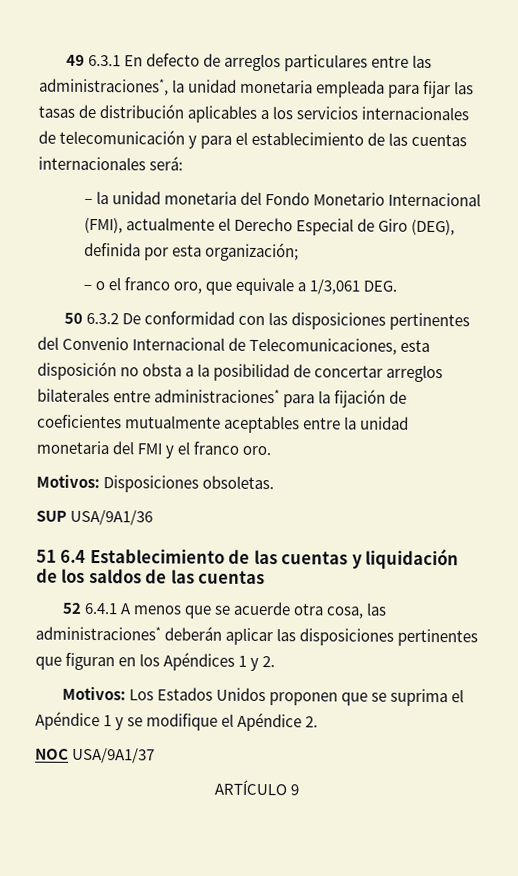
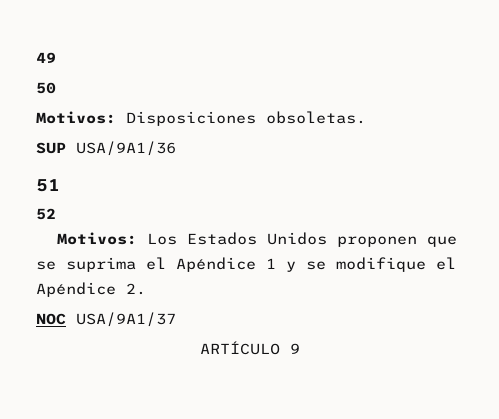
[87,53,433,72] [39,77,475,99] [38,104,470,123] [38,129,468,149] [38,156,184,171] [84,191,482,207] [84,216,456,236] [84,242,300,262] [83,277,398,296] [63,311,470,331] [37,336,431,355] [37,361,444,383] [37,388,408,408] [37,414,410,434] [36,440,272,459] 6.3.1 En defecto de arreglos particulares entre las administraciones*, la unidad monetaria empleada para fijar las tasas de distribución aplicables a los servicios internacionales de telecomunicación y para el establecimiento de las cuentas internacionales será: // – la unidad monetaria del Fondo Monetario Internacional (FMI), actualmente el Derecho Especial de Giro (DEG), definida por esta organización; // – o el franco oro, que equivale a 1/3,061 DEG. // 50 6.3.2 De conformidad con las disposiciones pertinentes del Convenio Internacional de Telecomunicaciones, esta disposición no obsta a la posibilidad de concertar arreglos bilaterales entre administraciones* para la fijación de coeficientes mutualmente aceptables entre la unidad monetaria del FMI y el franco oro. -> [36,82,56,94] // 50
[60,548,460,570] [36,568,266,585] [61,601,388,619] [35,625,479,647] [35,652,276,672] 6.4 Establecimiento de las cuentas y liquidación de los saldos de las cuentas // 52 6.4.1 A menos que se acuerde otra cosa, las administraciones* deberán aplicar las disposiciones pertinentes que figuran en los Apéndices 1 y 2. -> [36,208,56,220] // 52

